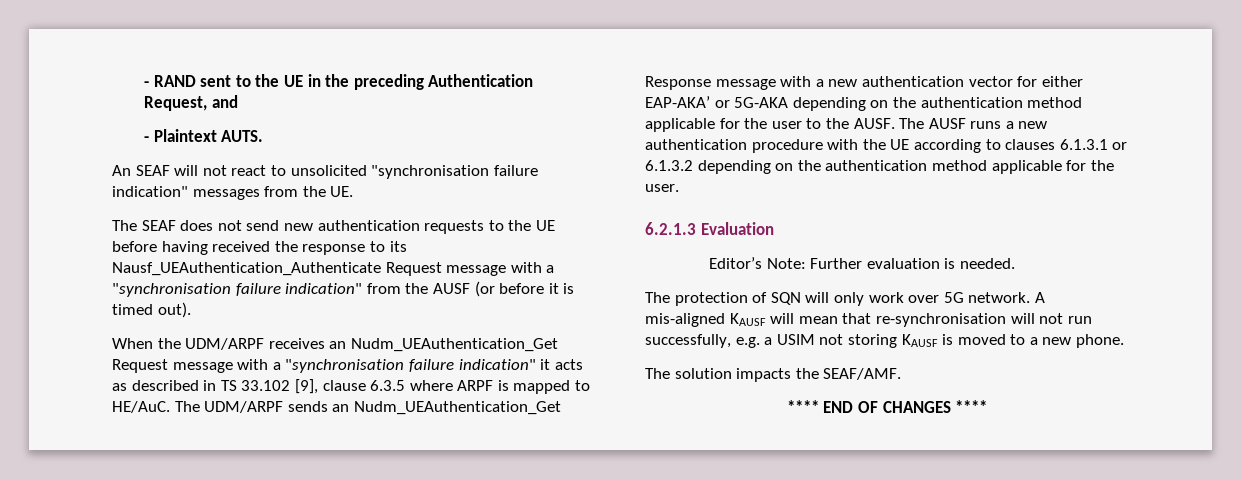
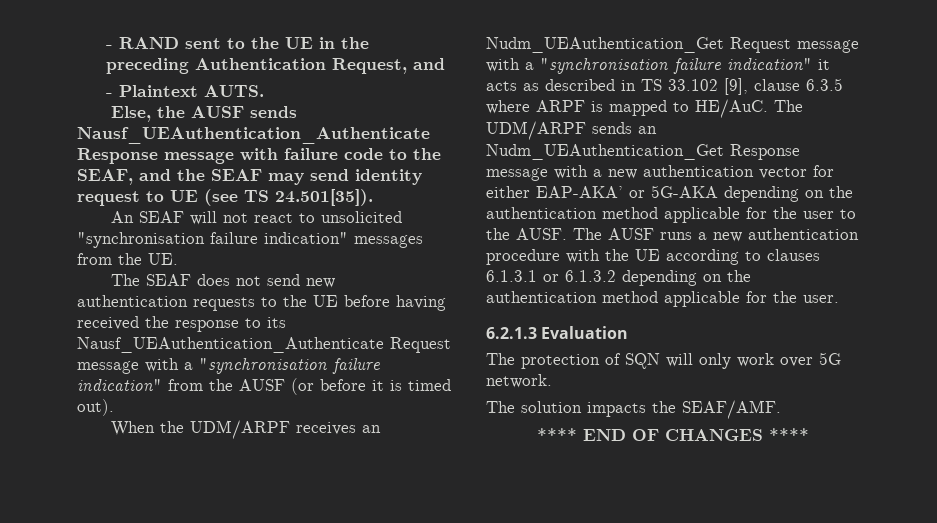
(264, 136) none -> [111,106,298,122] [77,127,430,144] [77,148,441,164] [77,169,422,185] [77,189,373,206] // Else, the AUSF sends Nausf_UEAuthentication_Authenticate Response message with failure code to the SEAF, and the SEAF may send identity request to UE (see TS 24.501[35]).
[708,257,1015,269] // Editor’s Note: Further evaluation is needed. -> (629, 332) none
[1034,292,1045,303] [645,313,1092,327] [645,334,1125,348] A mis-aligned KAUSF will mean that re-synchronisation will not run successfully, e.g. a USIM not storing KAUSF is moved to a new phone. -> (552, 381) none

